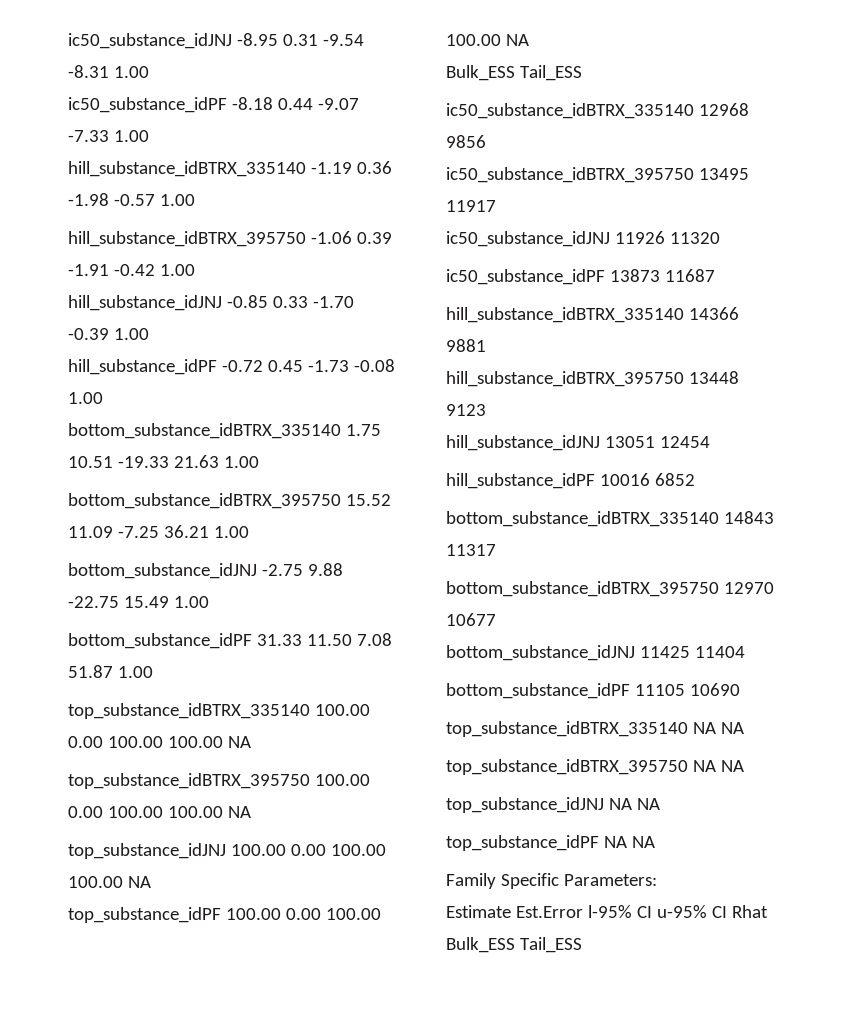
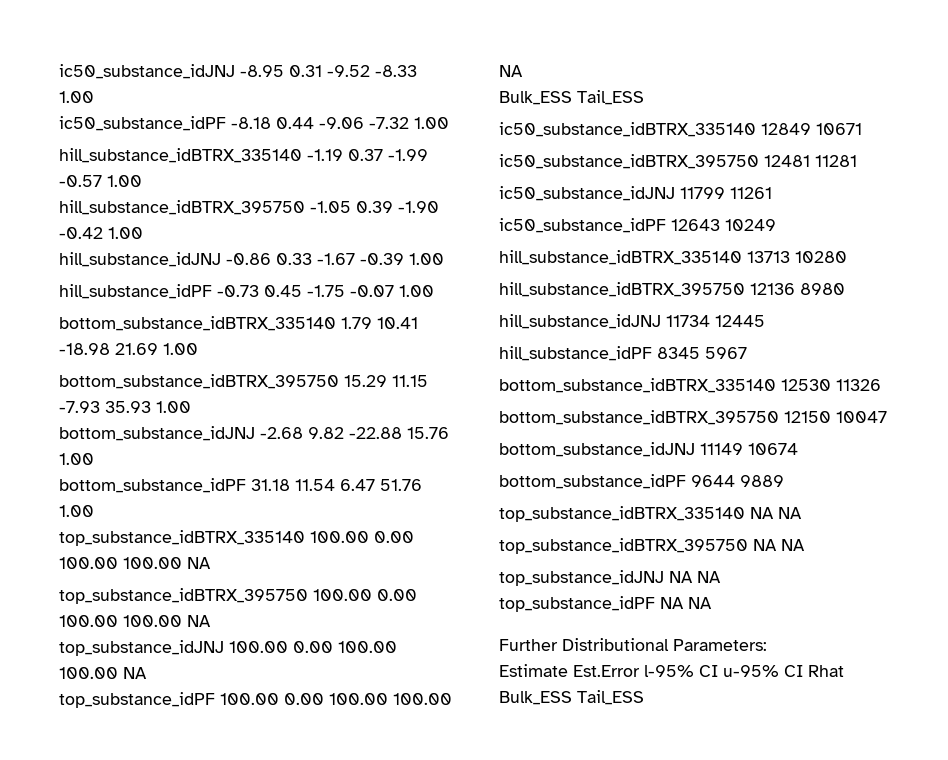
[322,34,364,46] [68,65,109,78] -9.54 -8.31 -> [327,65,417,77] -9.52 -8.33
[317,98,359,110] [68,130,109,142] -9.07 -7.33 -> [319,117,409,129] -9.06 -7.32
[356,161,392,174] [68,193,109,206] 0.36 -1.98 -> [348,149,428,161] 0.37 -1.99
[310,231,392,244] [68,264,109,276] -1.06 0.39 -1.91 -> [310,201,439,213] -1.05 0.39 -1.90
[226,295,354,308] -0.85 0.33 -1.70 -> [226,253,355,265] -0.86 0.33 -1.67
[221,359,395,372] [68,392,103,404] [68,423,381,439] [68,455,259,468] [68,493,391,509] [68,525,249,538] [68,563,343,579] [68,596,209,608] [68,633,392,649] [68,665,113,678] -0.72 0.45 -1.73 -0.08 1.00 // bottom_substance_idBTRX_335140 1.75 10.51 -19.33 21.63 1.00 // bottom_substance_idBTRX_395750 15.52 11.09 -7.25 36.21 1.00 // bottom_substance_idJNJ -2.75 9.88 -22.75 15.49 1.00 // bottom_substance_idPF 31.33 11.50 7.08 51.87 -> [217,285,434,297] [59,316,418,331] [59,343,198,355] [59,374,428,389] [59,401,191,413] [59,426,449,441] [59,453,94,465] [59,478,422,493] -0.73 0.45 -1.75 -0.07 1.00 // bottom_substance_idBTRX_335140 1.79 10.41 -18.98 21.69 1.00 // bottom_substance_idBTRX_395750 15.29 11.15 -7.93 35.93 1.00 // bottom_substance_idJNJ -2.68 9.82 -22.88 15.76 1.00 // bottom_substance_idPF 31.18 11.54 6.47 51.76
[698,103,749,116] [446,135,486,148] 12968 9856 -> [761,123,862,135] 12849 10671
[698,168,749,180] [446,200,496,212] [446,231,720,247] [446,269,715,285] [446,307,739,323] [446,339,486,352] [446,371,739,387] [446,404,486,416] [446,435,710,451] [446,473,695,489] [446,511,774,527] [446,544,496,556] [446,581,774,597] [446,613,496,626] [446,645,745,661] [446,683,740,699] 13495 11917 // ic50_substance_idJNJ 11926 11320 // ic50_substance_idPF 13873 11687 // hill_substance_idBTRX_335140 14366 9881 // hill_substance_idBTRX_395750 13448 9123 // hill_substance_idJNJ 13051 12454 // hill_substance_idPF 10016 6852 // bottom_substance_idBTRX_335140 14843 11317 // bottom_substance_idBTRX_395750 12970 10677 // bottom_substance_idJNJ 11425 11404 // bottom_substance_idPF 11105 10690 -> [764,155,857,167] [499,186,772,201] [499,218,776,233] [499,250,847,265] [499,282,845,297] [499,314,765,329] [499,346,747,361] [499,378,881,393] [499,410,887,425] [499,442,798,457] [499,474,784,489] 12481 11281 // ic50_substance_idJNJ 11799 11261 // ic50_substance_idPF 12643 10249 // hill_substance_idBTRX_335140 13713 10280 // hill_substance_idBTRX_395750 12136 8980 // hill_substance_idJNJ 11734 12445 // hill_substance_idPF 8345 5967 // bottom_substance_idBTRX_335140 12530 11326 // bottom_substance_idBTRX_395750 12150 10047 // bottom_substance_idJNJ 11149 10674 // bottom_substance_idPF 9644 9889
[446,873,559,889] Family Specific -> [499,638,669,651] Further Distributional

